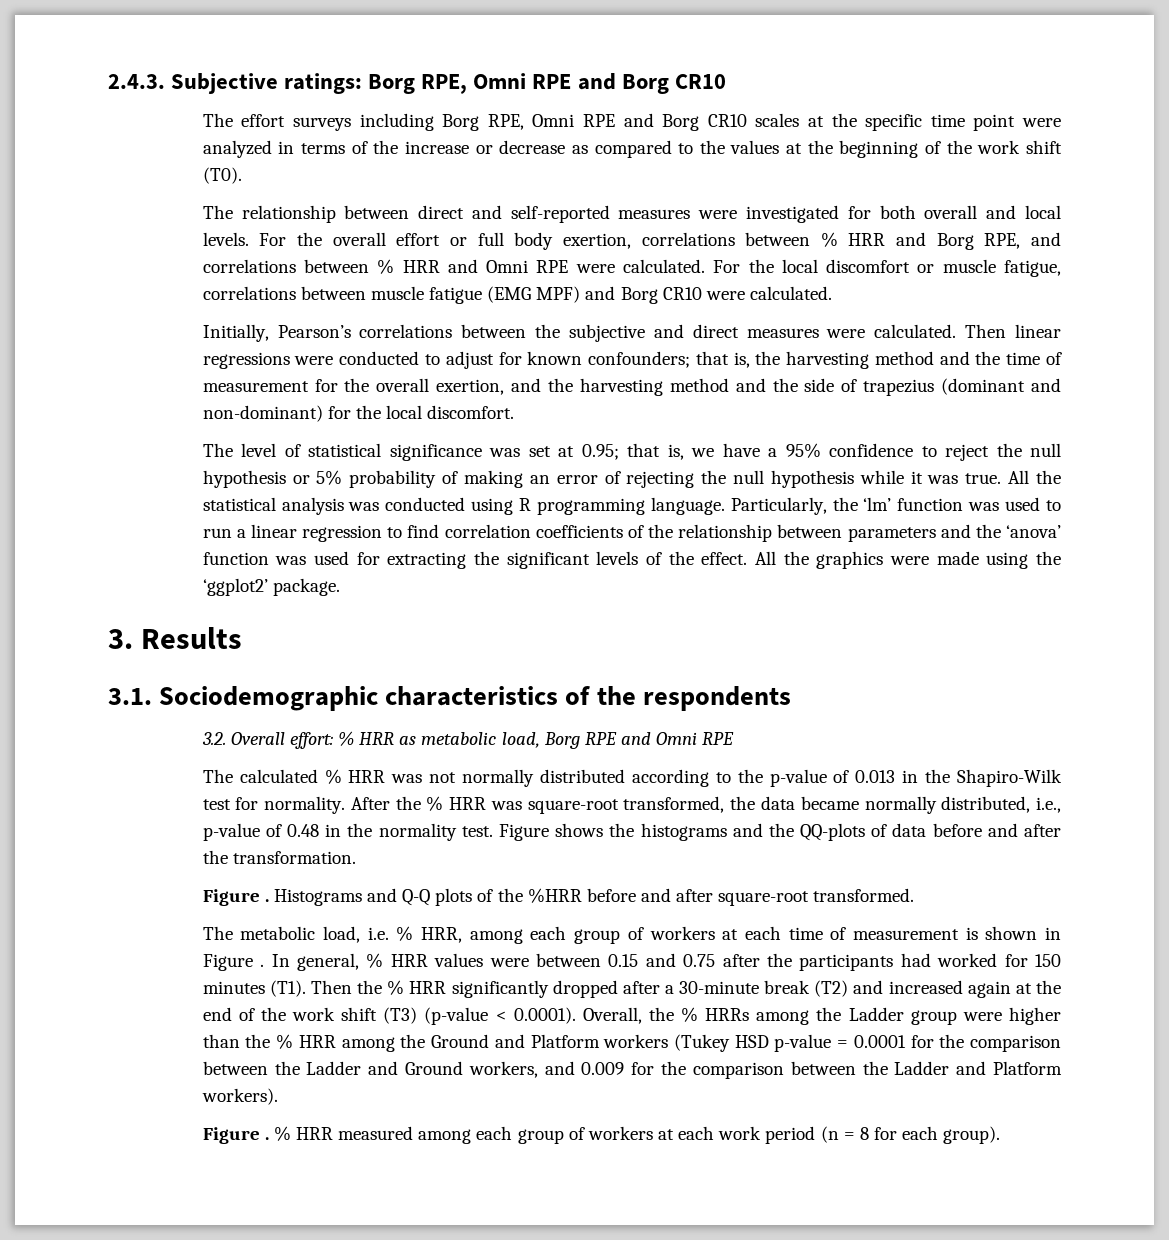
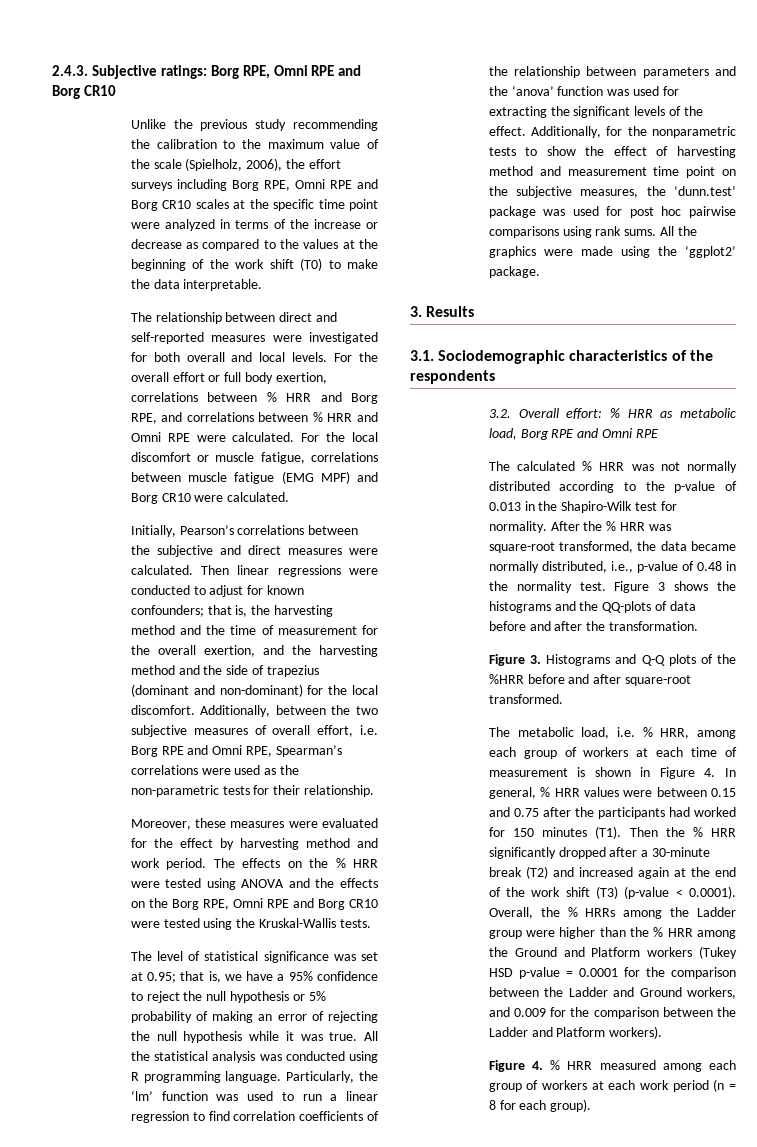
[202,113,233,127] The -> [130,119,378,131] [130,139,379,149] [130,158,305,171] Unlike the previous study recommending the calibration to the maximum value of the scale (Spielholz, 2006), the
[202,167,242,184] (T0). -> [300,258,378,271] [130,279,263,291] (T0) to make the data interpretable.
(515, 412) none -> [200,705,378,717] [130,725,378,737] [130,745,342,757] [130,765,299,775] [130,785,374,797] [130,818,378,830] [130,838,378,850] [130,858,378,870] [130,878,378,890] [130,898,378,910] [130,918,371,930] Additionally, between the two subjective measures of overall effort, i.e. Borg RPE and Omni RPE, Spearman’s correlations were used as the non-parametric tests for their relationship. // Moreover, these measures were evaluated for the effect by harvesting method and work period. The effects on the % HRR were tested using ANOVA and the effects on the Borg RPE, Omni RPE and Borg CR10 were tested using the Kruskal-Wallis tests.
(748, 558) none -> [531,126,736,138] [488,146,736,158] [488,166,736,178] [488,185,736,198] [488,206,736,218] [488,226,657,238] Additionally, for the nonparametric tests to show the effect of harvesting method and measurement time point on the subjective measures, the ‘dunn.test’ package was used for post hoc pairwise comparisons using rank sums.
(549, 832) none -> [658,582,666,591] 3
[264,899,269,902] . -> [530,655,542,664] 3.
[260,964,265,967] . -> [704,768,716,777] 4.
[264,1137,269,1140] . -> [532,1061,544,1070] 4.

